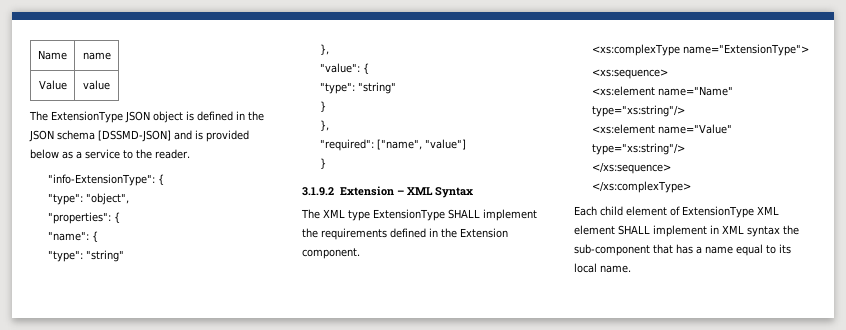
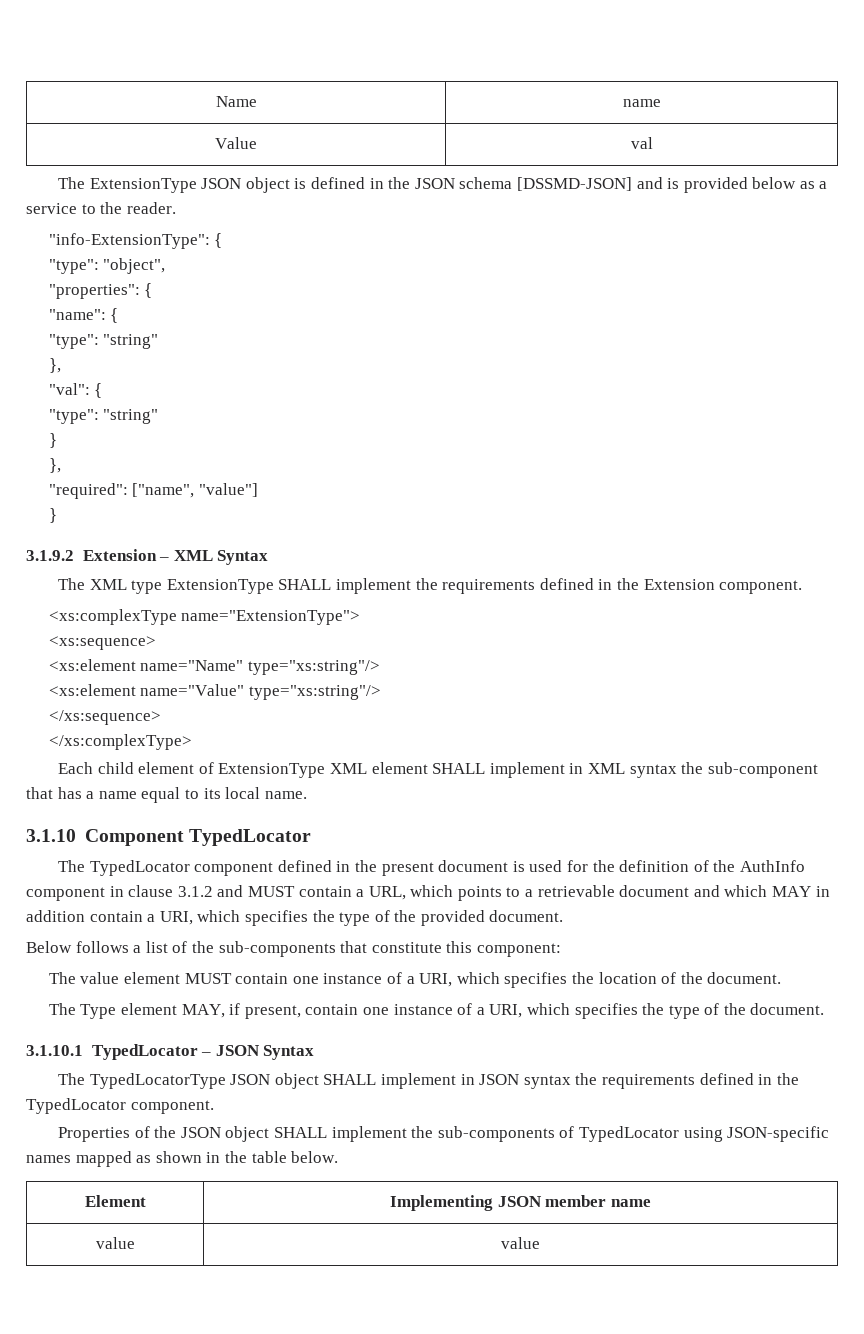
[83,80,110,90] value -> [630,137,653,149] val
[320,63,361,73] "value": -> [48,383,90,395] "val":
(631, 269) none -> [26,829,311,846] [58,860,805,876] [26,885,830,901] [26,910,564,926] [26,941,561,957] [48,972,782,988] [48,1003,825,1019] [26,1044,315,1060] [58,1073,799,1089] [26,1098,214,1114] [58,1126,830,1142] [26,1151,339,1167] [84,1195,146,1207] [390,1195,651,1211] [95,1237,135,1249] [501,1237,540,1249] // 3.1.10 Component TypedLocator // The TypedLocator component defined in the present document is used for the definition of the AuthInfo component in clause 3.1.2 and MUST contain a URL, which points to a retrievable document and which MAY in addition contain a URI, which specifies the type of the provided document. // Below follows a list of the sub-components that constitute this component: // The value element MUST contain one instance of a URI, which specifies the location of the document. // The Type element MAY, if present, contain one instance of a URI, which specifies the type of the document. // 3.1.10.1 TypedLocator – JSON Syntax // The TypedLocatorType JSON object SHALL implement in JSON syntax the requirements defined in the TypedLocator component. // Properties of the JSON object SHALL implement the sub-components of TypedLocator using JSON-specific names mapped as shown in the table below. // Element | Implementing JSON member name // value | value

